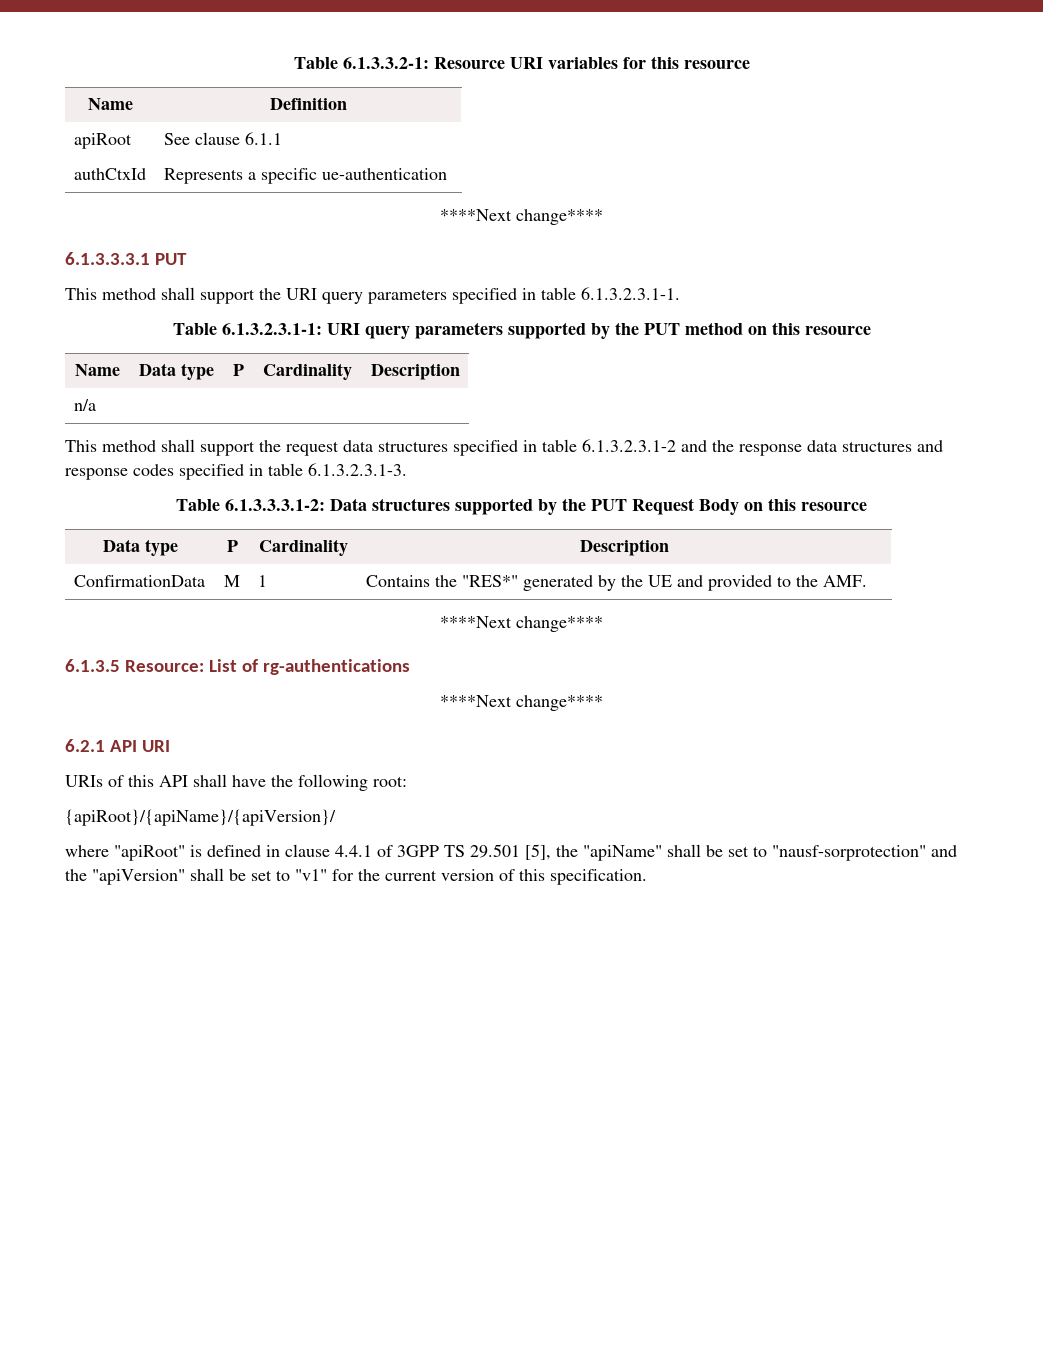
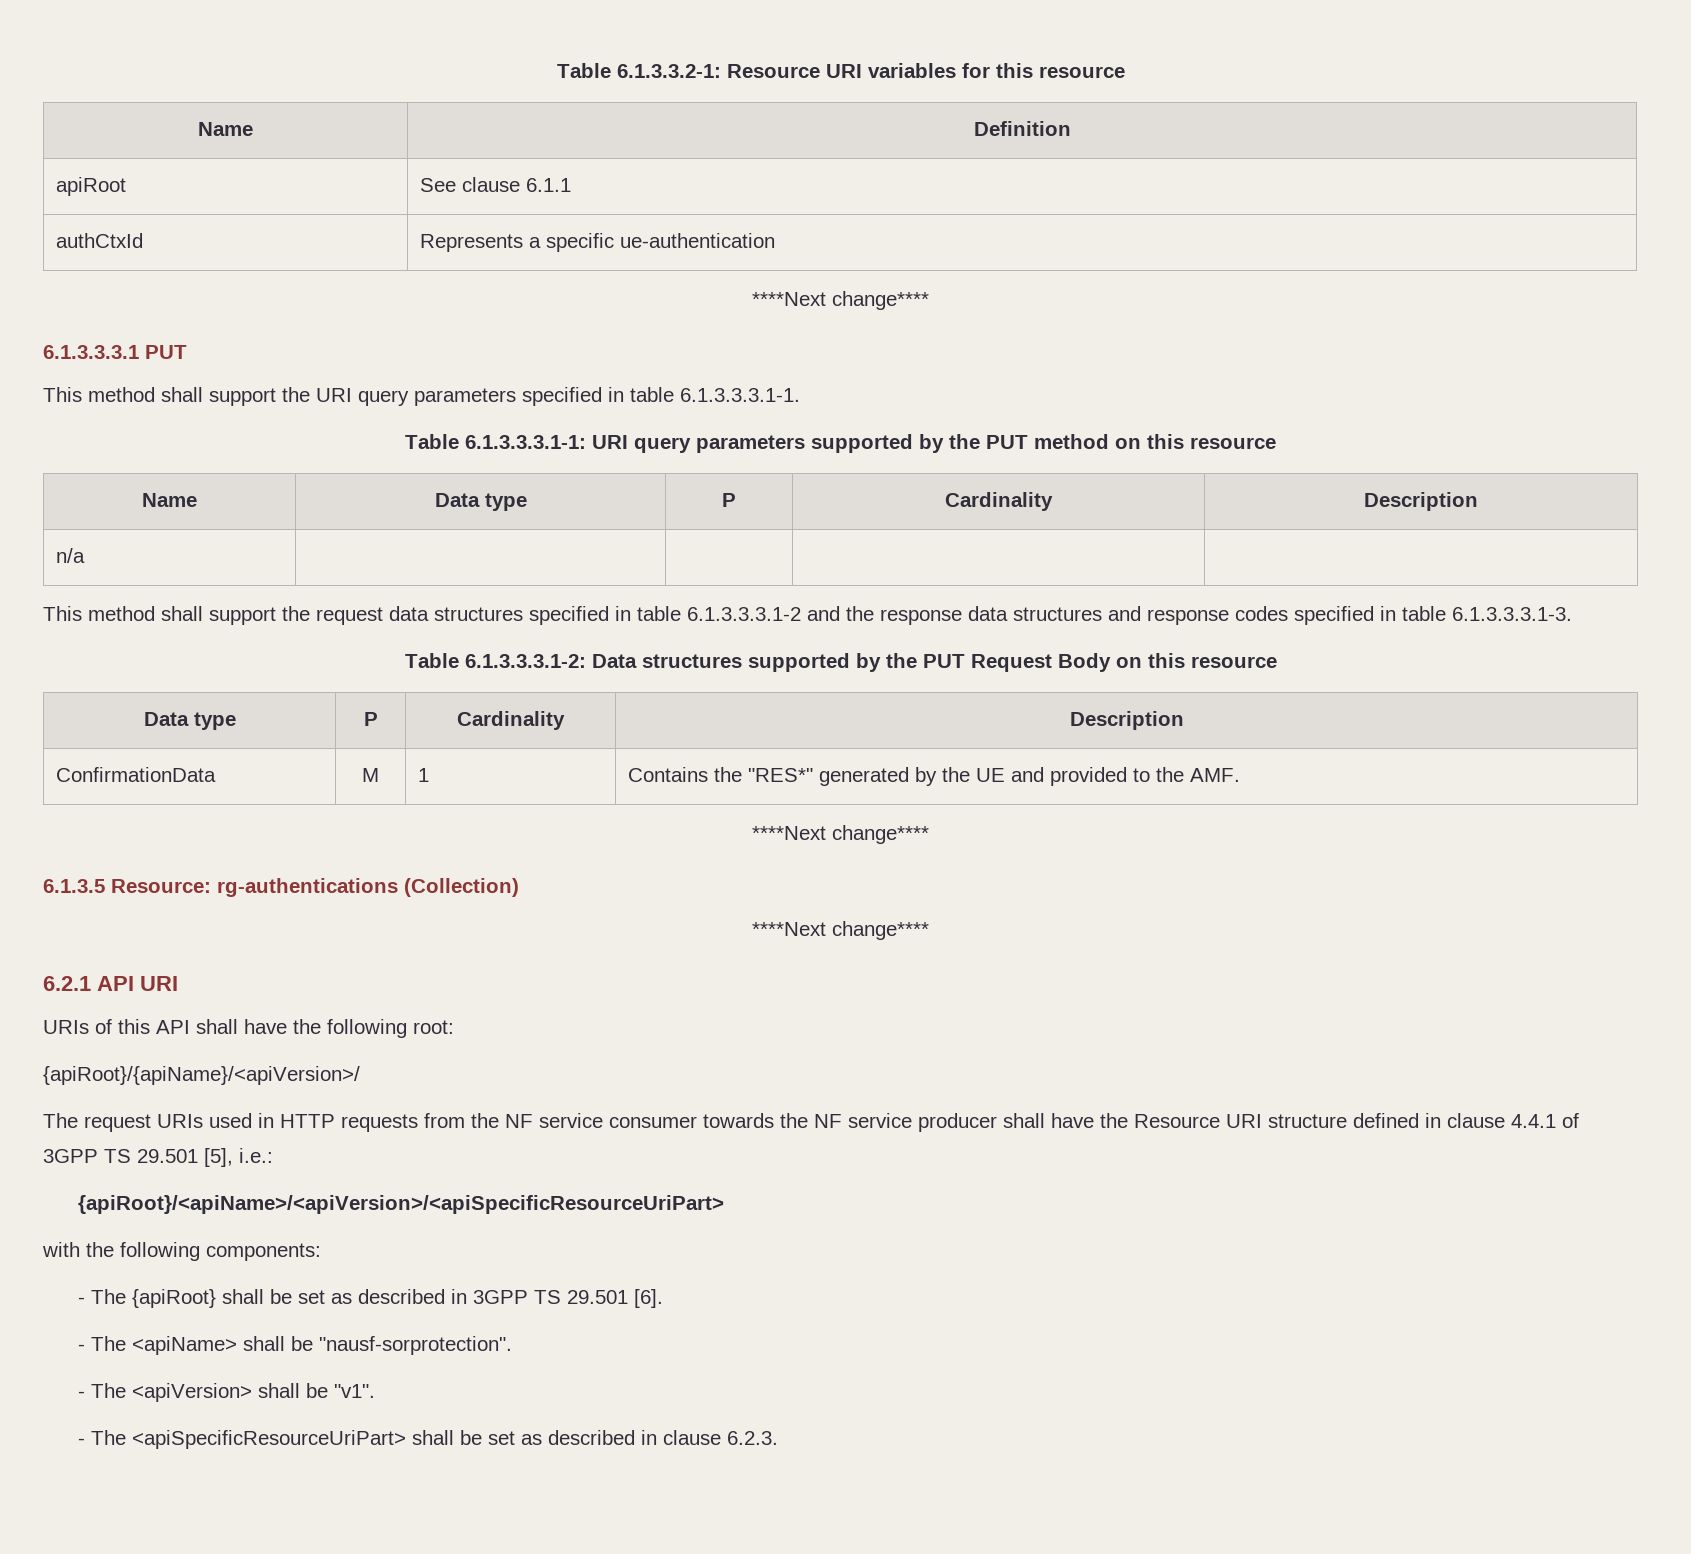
[581,287,680,300] [172,323,322,335] 6.1.3.2.3.1-1. // Table 6.1.3.2.3.1-1: -> [680,388,800,402] [405,434,586,449] 6.1.3.3.3.1-1. // Table 6.1.3.3.3.1-1:
[582,439,676,452] 6.1.3.2.3.1-2 -> [687,607,801,621] 6.1.3.3.3.1-2
[308,463,407,476] 6.1.3.2.3.1-3. -> [1452,607,1572,621] 6.1.3.3.3.1-3.
[208,659,258,672] List of -> (211, 886) none
(410, 667) none -> [404,878,519,897] (Collection)
[65,809,336,826] [65,845,202,861] {apiRoot}/{apiName}/{apiVersion}/ // where "apiRoot" is -> [43,1066,360,1085] [43,1113,1347,1132] {apiRoot}/{apiName}/<apiVersion>/ // The request URIs used in HTTP requests from the NF service consumer towards the NF service producer shall have the Resource URI structure
[556,844,957,861] [65,868,647,885] the "apiName" shall be set to "nausf-sorprotection" and the "apiVersion" shall be set to "v1" for the current version of this specification. -> [239,1148,273,1163] [78,1195,725,1214] [42,1242,321,1261] [78,1289,664,1308] [78,1336,513,1355] [78,1383,376,1402] [78,1430,779,1449] i.e.: // {apiRoot}/<apiName>/<apiVersion>/<apiSpecificResourceUriPart> // with the following components: // - The {apiRoot} shall be set as described in 3GPP TS 29.501 [6]. // - The <apiName> shall be "nausf-sorprotection". // - The <apiVersion> shall be "v1". // - The <apiSpecificResourceUriPart> shall be set as described in clause 6.2.3.

